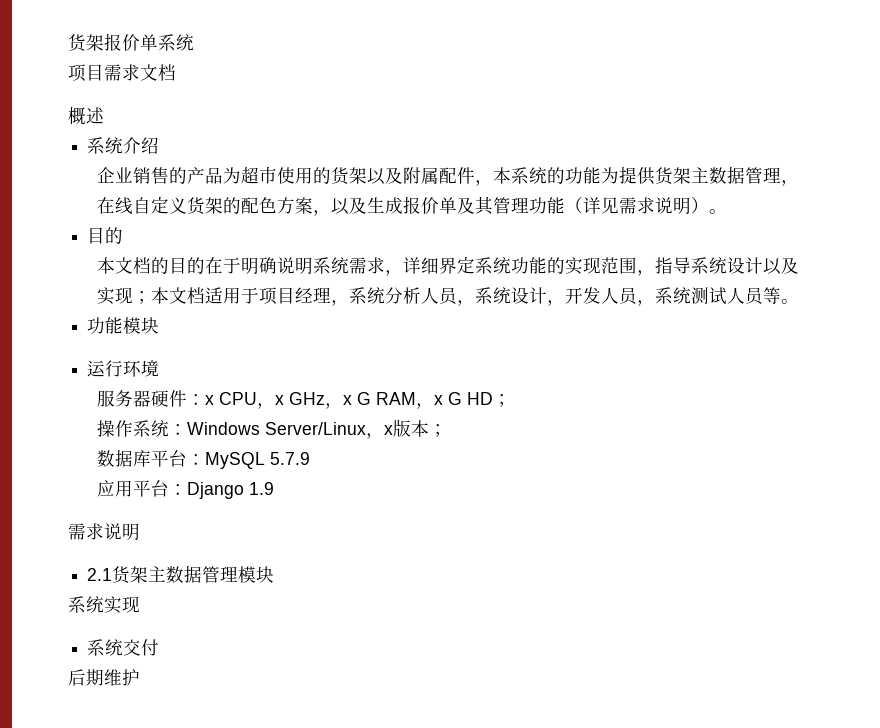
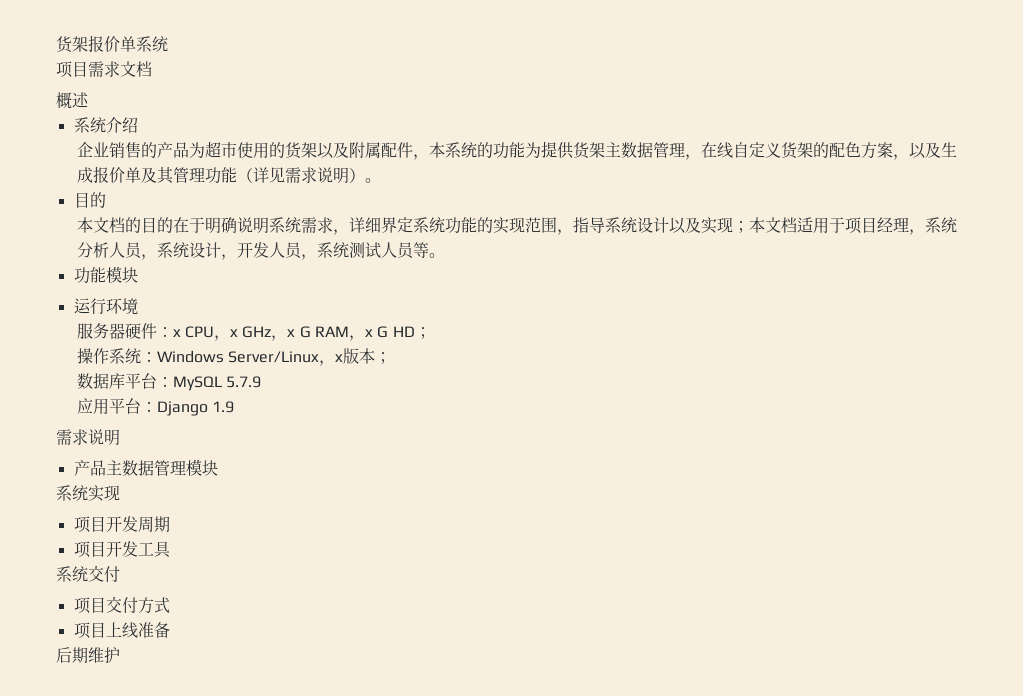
[87,566,149,584] 2.1货架 -> [73,460,106,476] 产品
[87,639,160,656] 系统交付 -> [73,516,170,533] [73,541,171,558] [56,565,120,583] [73,596,170,614] [73,622,170,639] 项目开发周期 // 项目开发工具 // 系统交付 // 项目交付方式 // 项目上线准备

